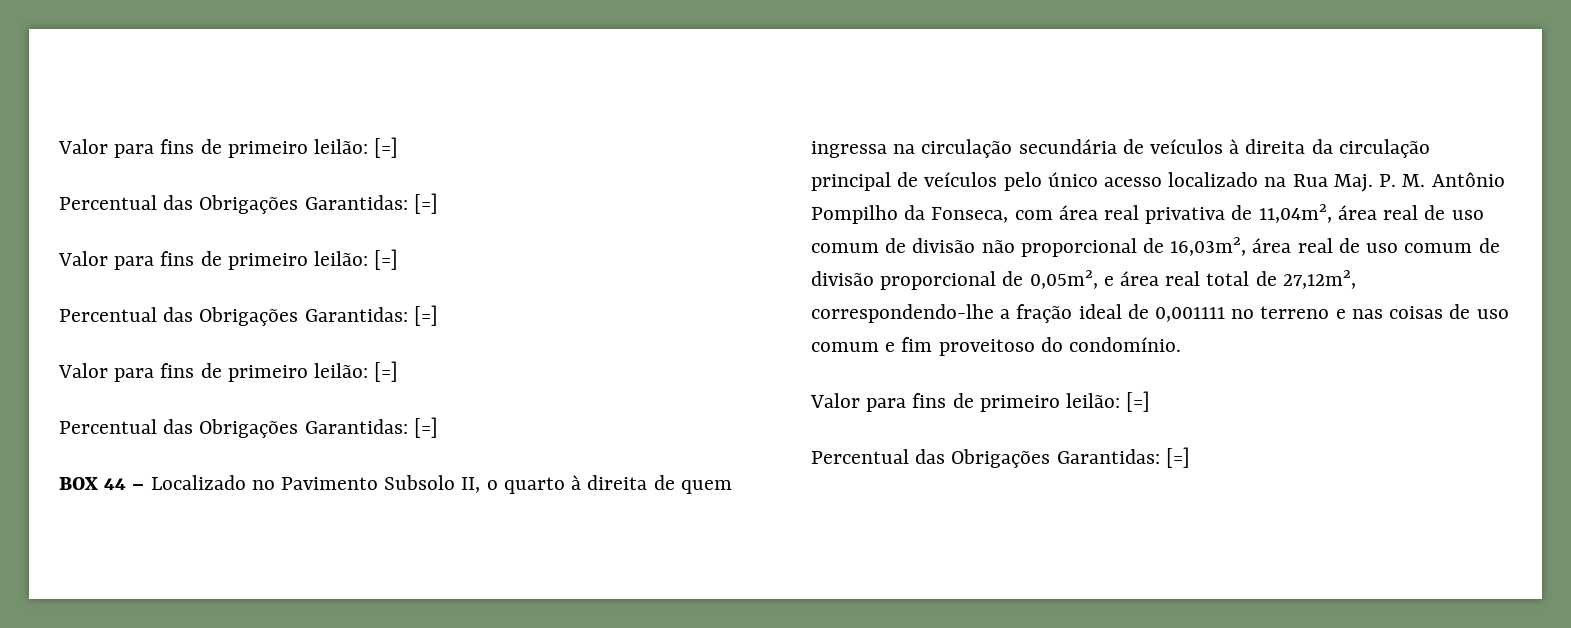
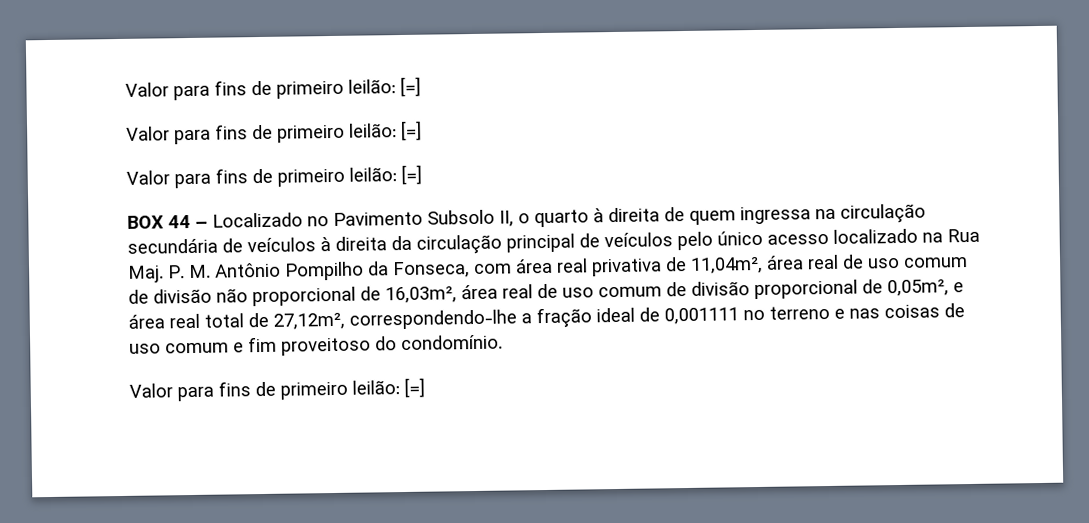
[58,137,399,158] [59,193,438,214] [58,249,399,270] [59,305,438,326] [58,361,399,382] [59,417,438,438] Valor para fins de primeiro leilão: [=] // Percentual das Obrigações Garantidas: [=] // Valor para fins de primeiro leilão: [=] // Percentual das Obrigações Garantidas: [=] // Valor para fins de primeiro leilão: [=] // Percentual das Obrigações Garantidas: [=] -> [125,76,421,101] [126,120,422,145] [126,164,422,189] Valor para fins de primeiro leilão: [=] // Valor para fins de primeiro leilão: [=] // Valor para fins de primeiro leilão: [=]
[811,447,1190,468] // Percentual das Obrigações Garantidas: [=] -> (425, 387) none

